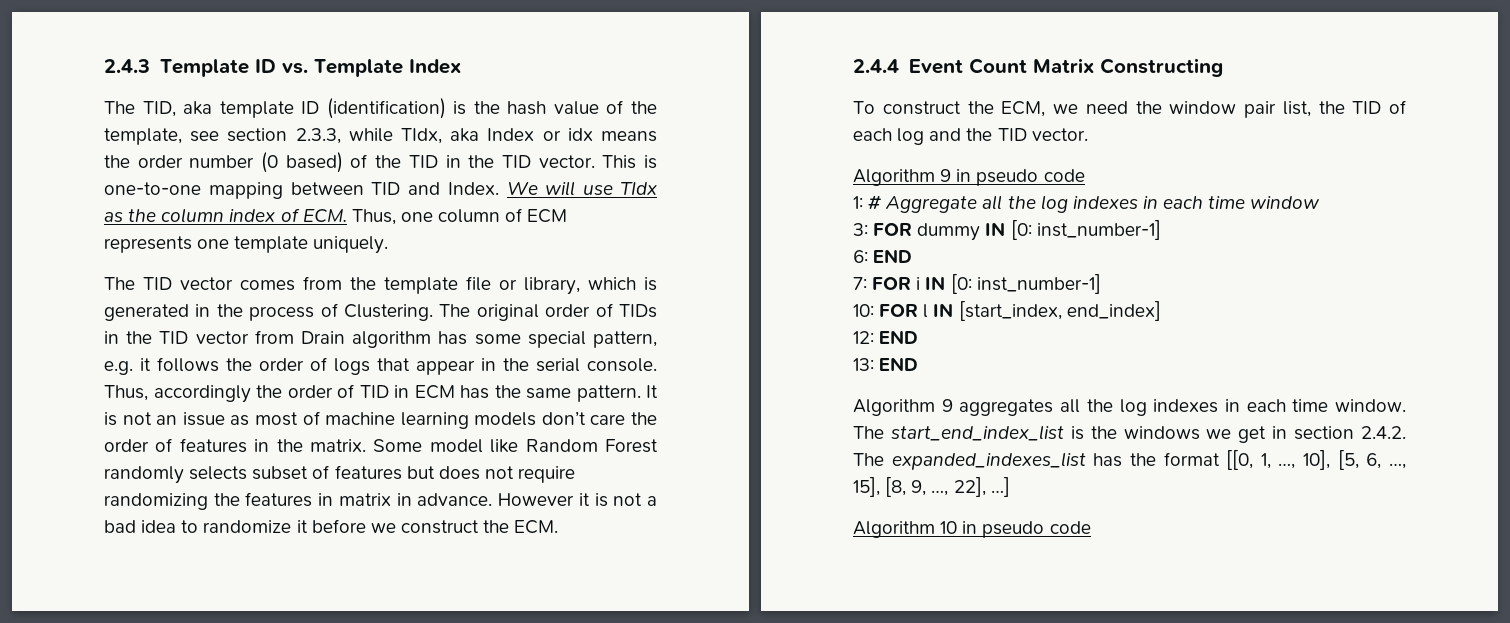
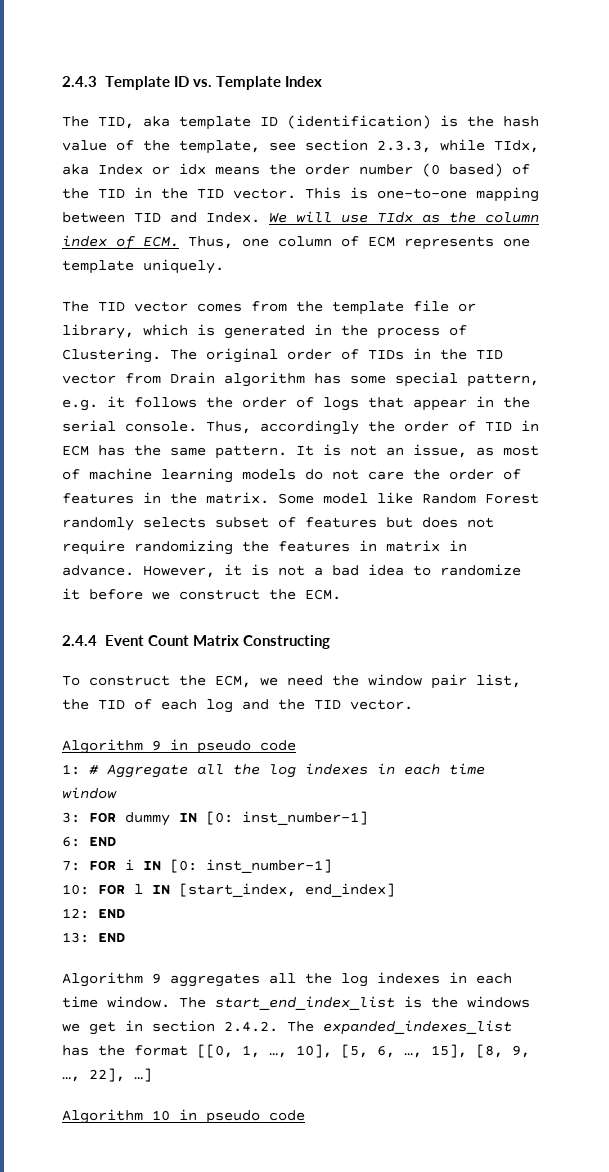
[182,412,225,426] issue -> [413,444,467,458] issue,
[541,411,586,425] don’t -> [305,469,359,480] do not
[498,493,575,506] However -> [143,565,215,578] However,

